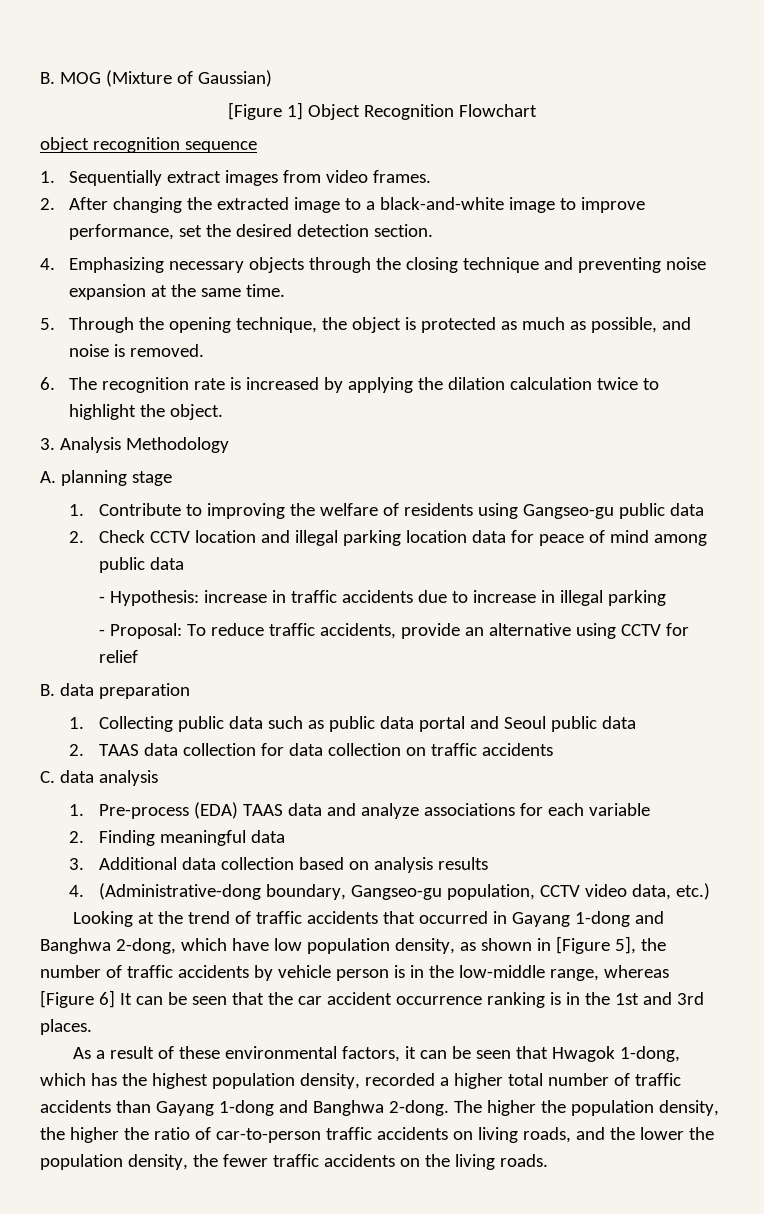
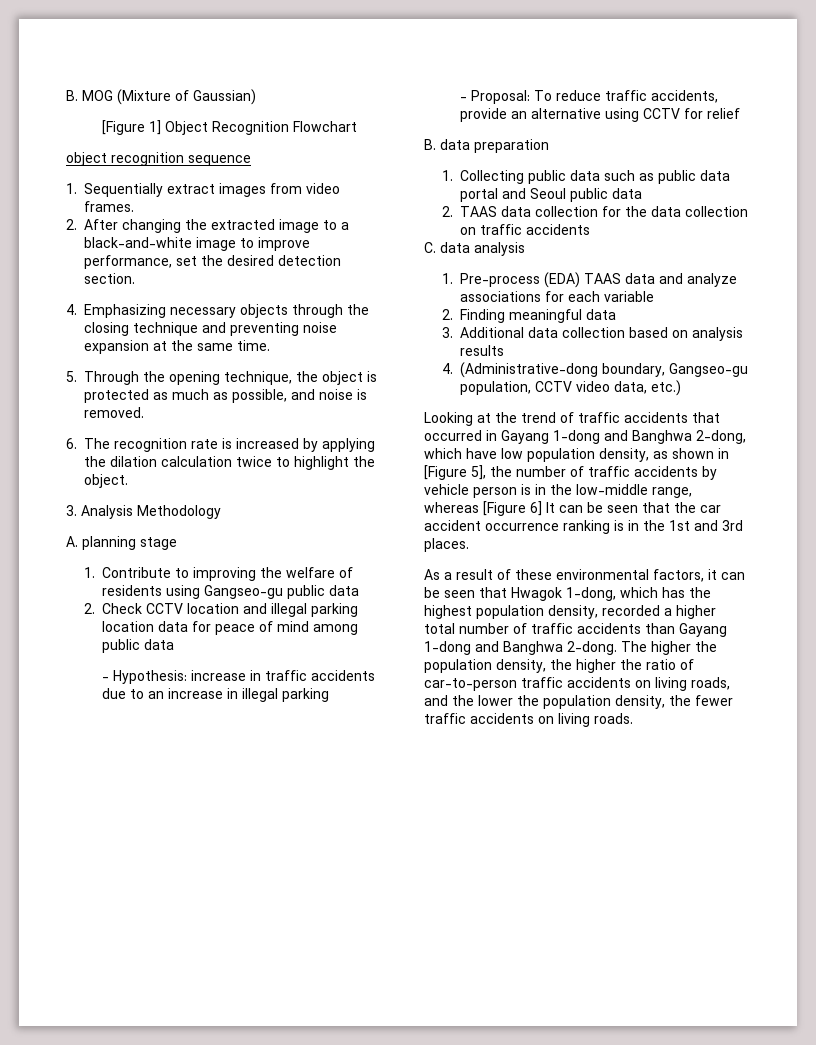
(468, 597) none -> [148,691,165,699] an
(284, 749) none -> [625,206,648,217] the
[424,1154,450,1167] the -> (554, 720) none

